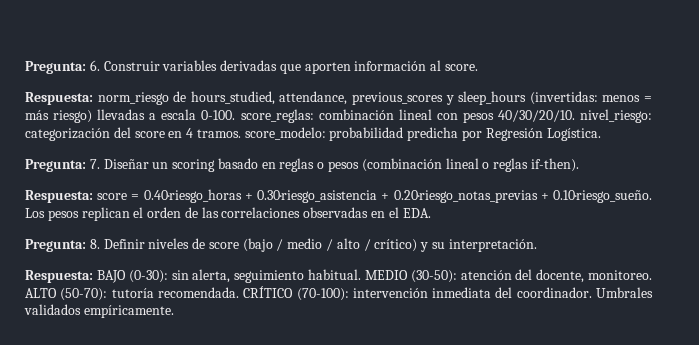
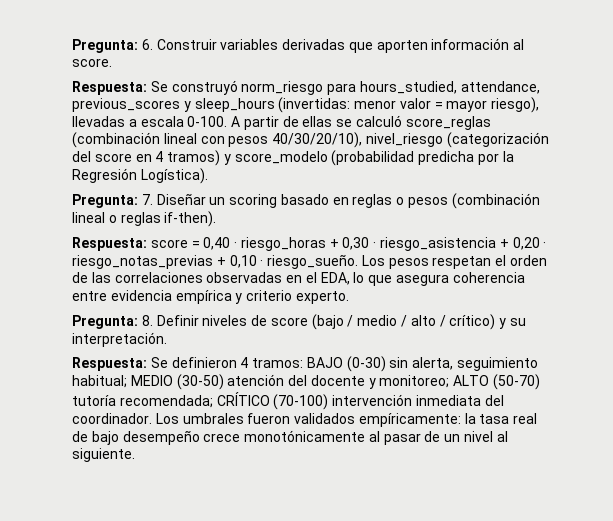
[97,91,187,105] norm_riesgo de -> [150,80,357,95] Se construyó norm_riesgo para
[602,95,653,102] [25,109,652,123] [25,127,601,141] menos = más riesgo) llevadas a escala 0-100. score_reglas: combinación lineal con pesos 40/30/20/10. nivel_riesgo: categorización del score en 4 tramos. score_modelo: probabilidad predicha por Regresión Logística. -> [354,97,540,113] [72,115,491,130] [72,132,549,148] [72,150,514,166] [72,168,208,184] menor valor = mayor riesgo), llevadas a escala 0-100. A partir de ellas se calculó score_reglas (combinación lineal con pesos 40/30/20/10), nivel_riesgo (categorización del score en 4 tramos) y score_modelo (probabilidad predicha por la Regresión Logística).
[143,189,652,203] 0.40·riesgo_horas + 0.30·riesgo_asistencia + 0.20·riesgo_notas_previas + 0.10·riesgo_sueño. -> [203,237,547,251] [72,254,359,269] 0,40 · riesgo_horas + 0,30 · riesgo_asistencia + 0,20 · riesgo_notas_previas + 0,10 · riesgo_sueño.
[81,207,130,221] replican -> [432,256,492,269] respetan
[402,208,431,218] EDA. -> [320,272,525,286] [72,290,349,304] EDA, lo que asegura coherencia entre evidencia empírica y criterio experto.
[96,269,652,283] [25,286,653,301] [24,304,174,318] BAJO (0-30): sin alerta, seguimiento habitual. MEDIO (30-50): atención del docente, monitoreo. ALTO (50-70): tutoría recomendada. CRÍTICO (70-100): intervención inmediata del coordinador. Umbrales validados empíricamente. -> [150,356,539,372] [72,374,541,390] [72,392,504,410] [72,413,538,427] [72,430,508,445] [72,448,135,462] Se definieron 4 tramos: BAJO (0-30) sin alerta, seguimiento habitual; MEDIO (30-50) atención del docente y monitoreo; ALTO (50-70) tutoría recomendada; CRÍTICO (70-100) intervención inmediata del coordinador. Los umbrales fueron validados empíricamente: la tasa real de bajo desempeño crece monotónicamente al pasar de un nivel al siguiente.

